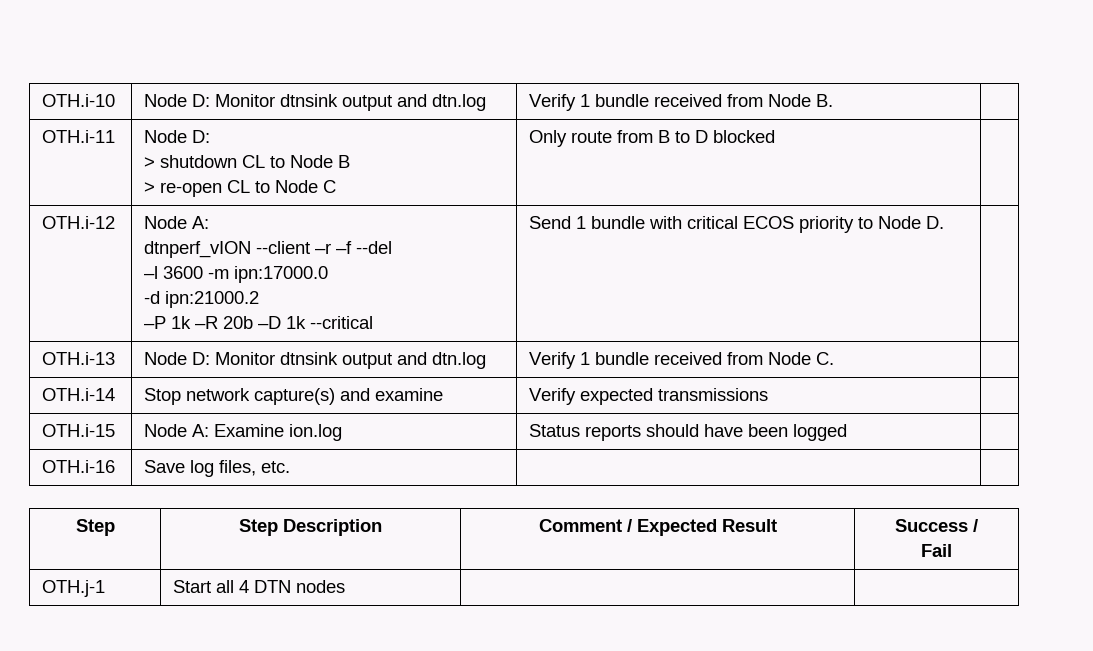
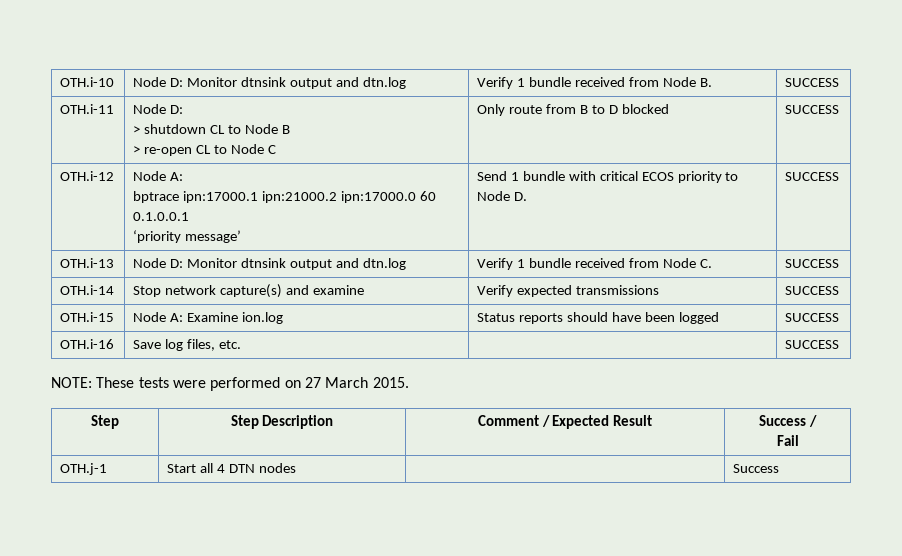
(834, 100) none -> [785,78,840,87] SUCCESS
(776, 136) none -> [785,105,840,114] SUCCESS
[144,241,393,258] [144,266,329,283] [144,291,260,308] [144,316,374,329] dtnperf_vION --client –r –f --del // –l 3600 -m ipn:17000.0 // -d ipn:21000.2 // –P 1k –R 20b –D 1k --critical -> [133,191,436,203] [133,212,190,221] [133,230,241,243] bptrace ipn:17000.1 ipn:21000.2 ipn:17000.0 60 0.1.0.0.1 // ‘priority message’
(945, 222) none -> [785,172,840,181] SUCCESS
(835, 358) none -> [785,259,840,268] SUCCESS
(769, 394) none -> [785,286,840,295] SUCCESS
(848, 432) none -> [785,313,840,322] SUCCESS
(291, 467) none -> [785,340,840,349] [51,377,409,391] SUCCESS // NOTE: These tests were performed on 27 March 2015.
(346, 586) none -> [733,464,780,473] Success

